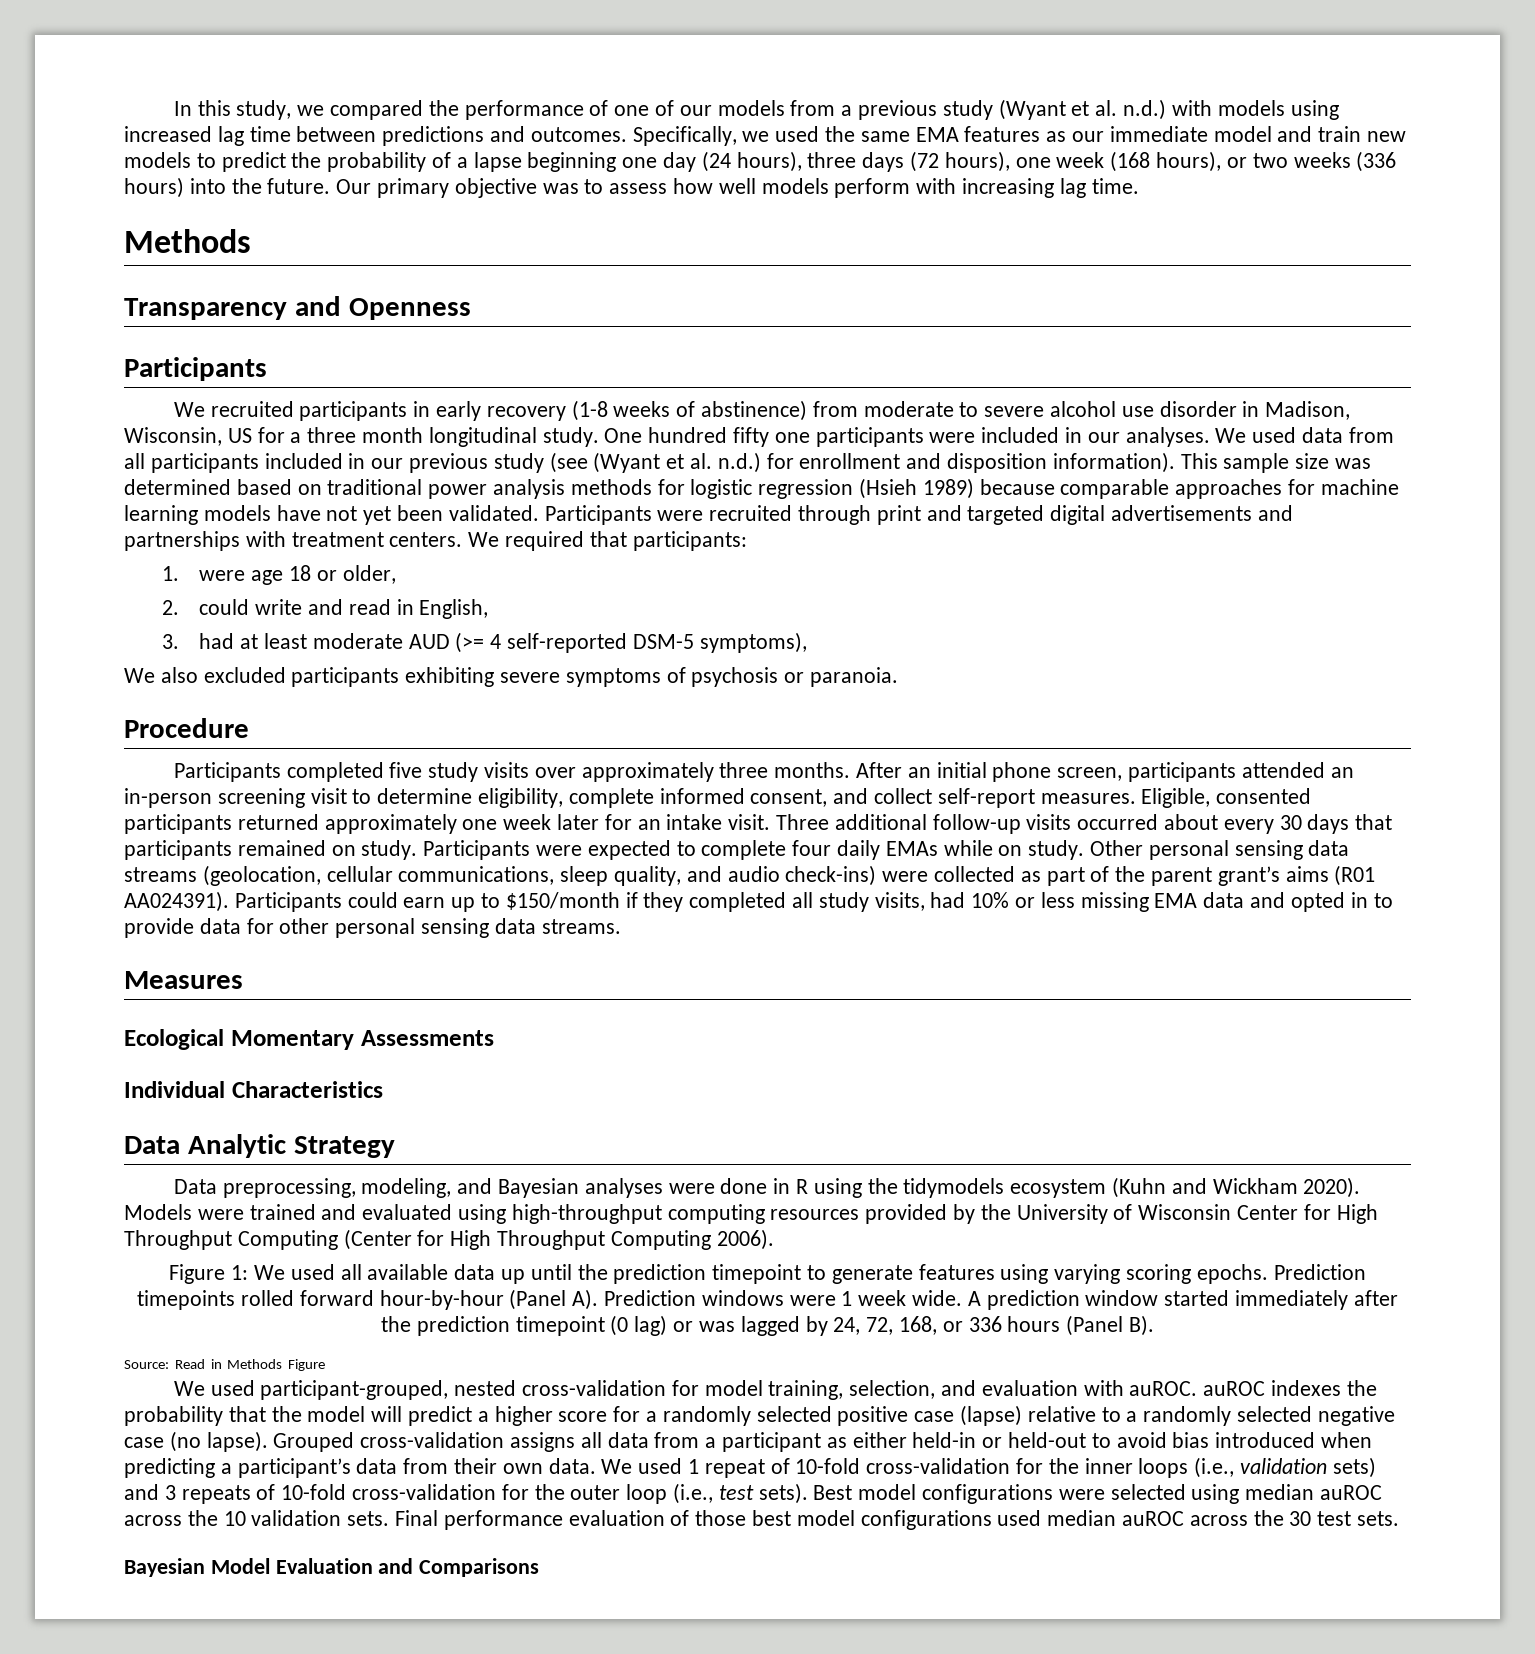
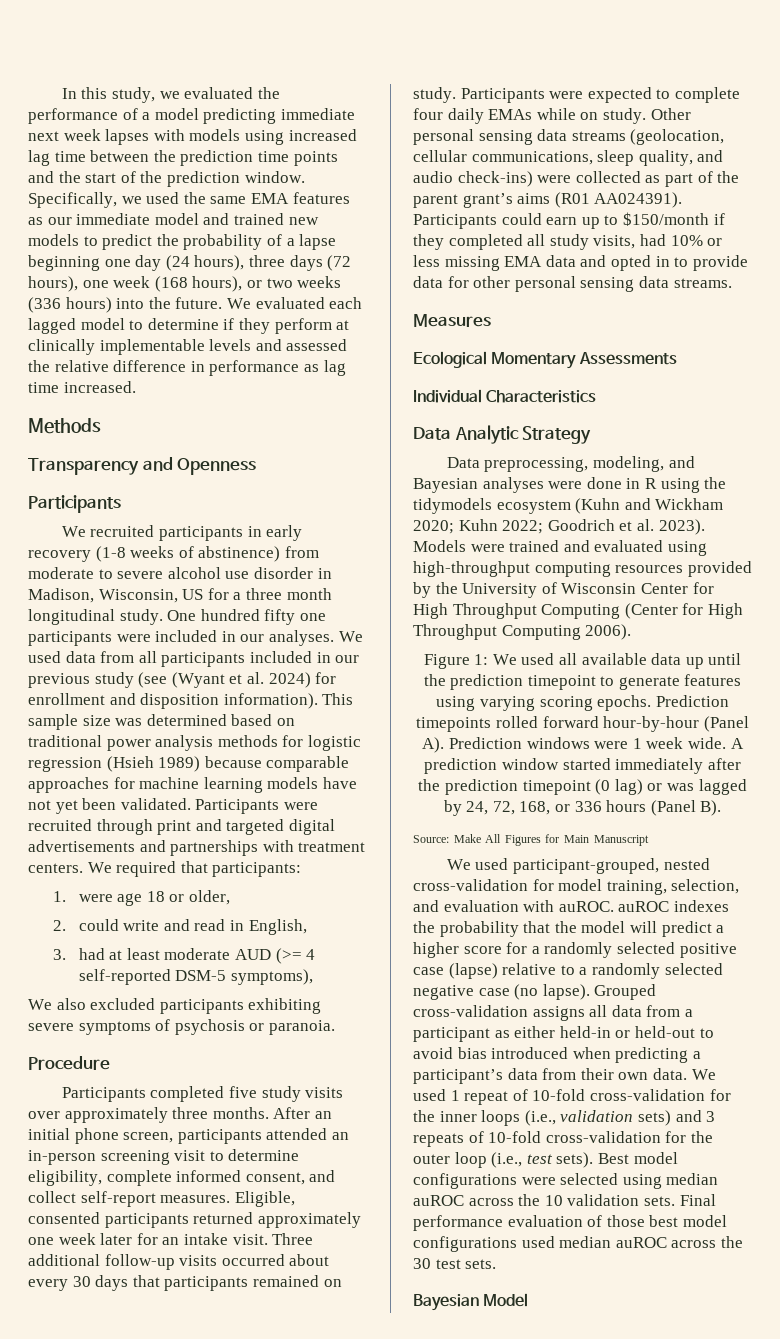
[330,100,424,120] compared -> [184,87,254,99] evaluated
[614,99,1167,120] one of our models from a previous study (Wyant et al. n.d.) -> [142,108,355,124] [28,129,150,145] a model predicting immediate next week lapses
[382,126,627,146] predictions and outcomes. -> [153,150,338,166] [28,171,305,187] the prediction time points and the start of the prediction window.
[1318,126,1362,142] train -> [233,213,284,225] trained
[336,178,1139,198] Our primary objective was to assess how well models perform with increasing lag time. -> [226,297,363,309] [28,318,350,334] [28,339,348,355] [28,360,346,376] [28,381,136,393] We evaluated each lagged model to determine if they perform at clinically implementable levels and assessed the relative difference in performance as lag time increased.
[717,452,761,473] n.d.) -> [268,672,311,688] 2024)
[1303,1177,1361,1198] 2020). -> [413,519,705,535] 2020; Kuhn 2022; Goodrich et al. 2023).
[174,1359,326,1371] Read in Methods Figure -> [453,834,649,846] Make All Figures for Main Manuscript
[275,1558,540,1577] Evaluation and Comparisons -> (529, 1300) none

